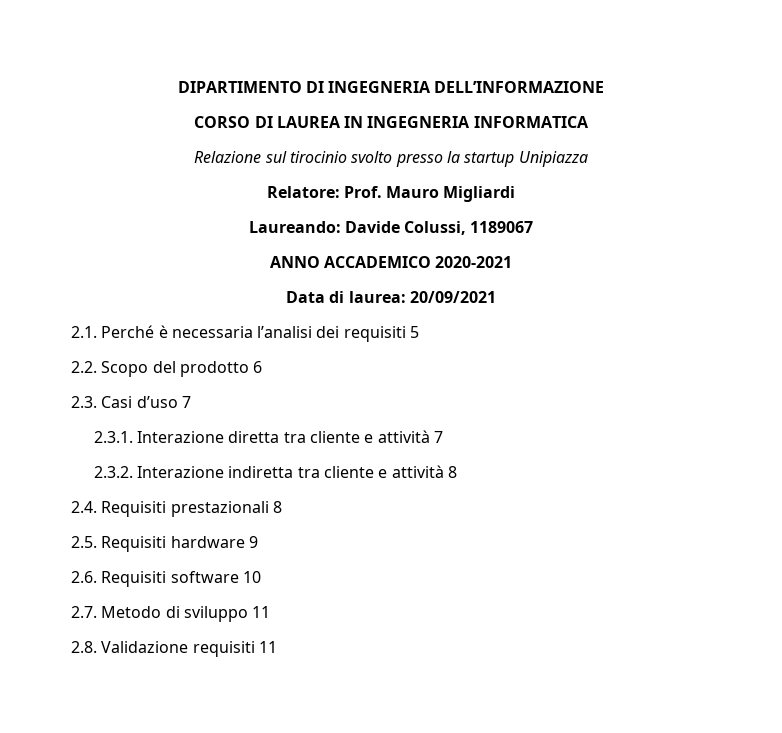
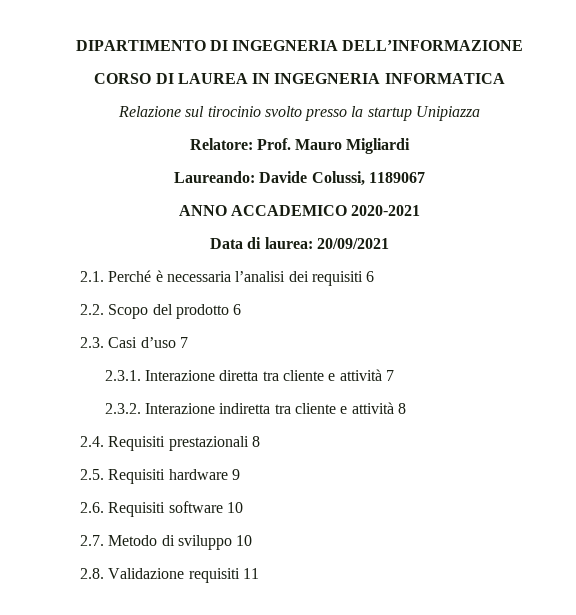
[410,326,420,338] 5 -> [366,271,375,282] 6
[252,606,271,618] 11 -> [236,535,253,546] 10

